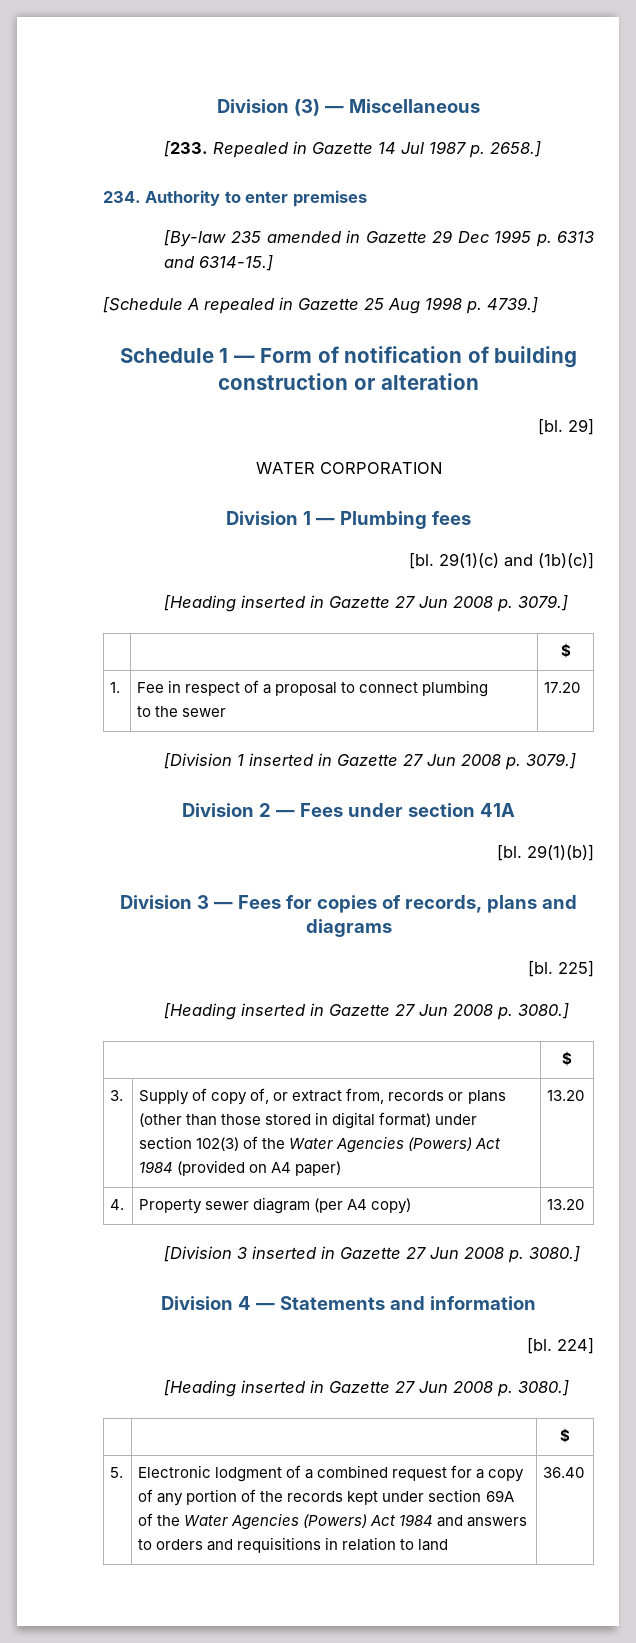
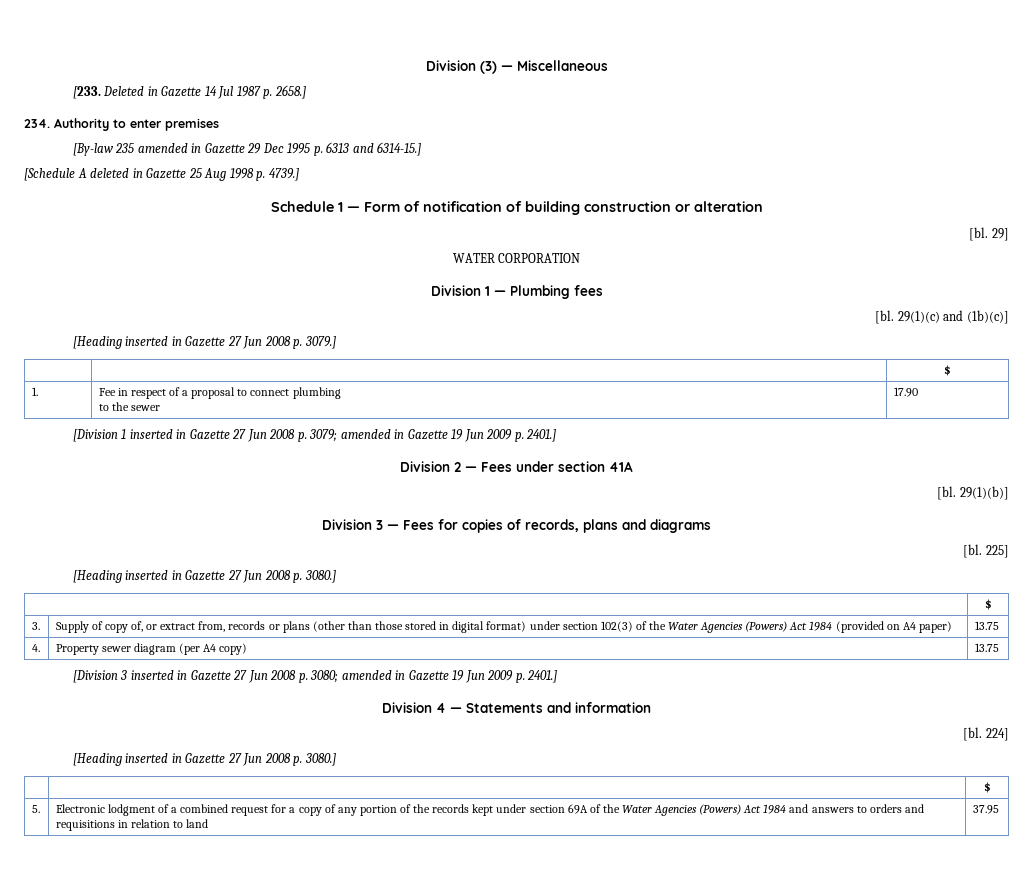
[212,142,289,158] Repealed -> [103,86,145,96] Deleted
[204,298,275,314] repealed -> [90,168,130,178] deleted
[544,682,581,693] 17.20 -> [893,387,918,397] 17.90
[525,753,576,769] 3079.] -> [309,429,557,442] 3079; amended in Gazette 19 Jun 2009 p. 2401.]
[547,1090,585,1101] 13.20 -> [974,621,999,630] 13.75
[547,1199,585,1210] 13.20 -> [974,643,999,652] 13.75
[528,1246,580,1262] 3080.] -> [310,670,558,683] 3080; amended in Gazette 19 Jun 2009 p. 2401.]
[543,1467,585,1478] 36.40 -> [972,805,999,814] 37.95

